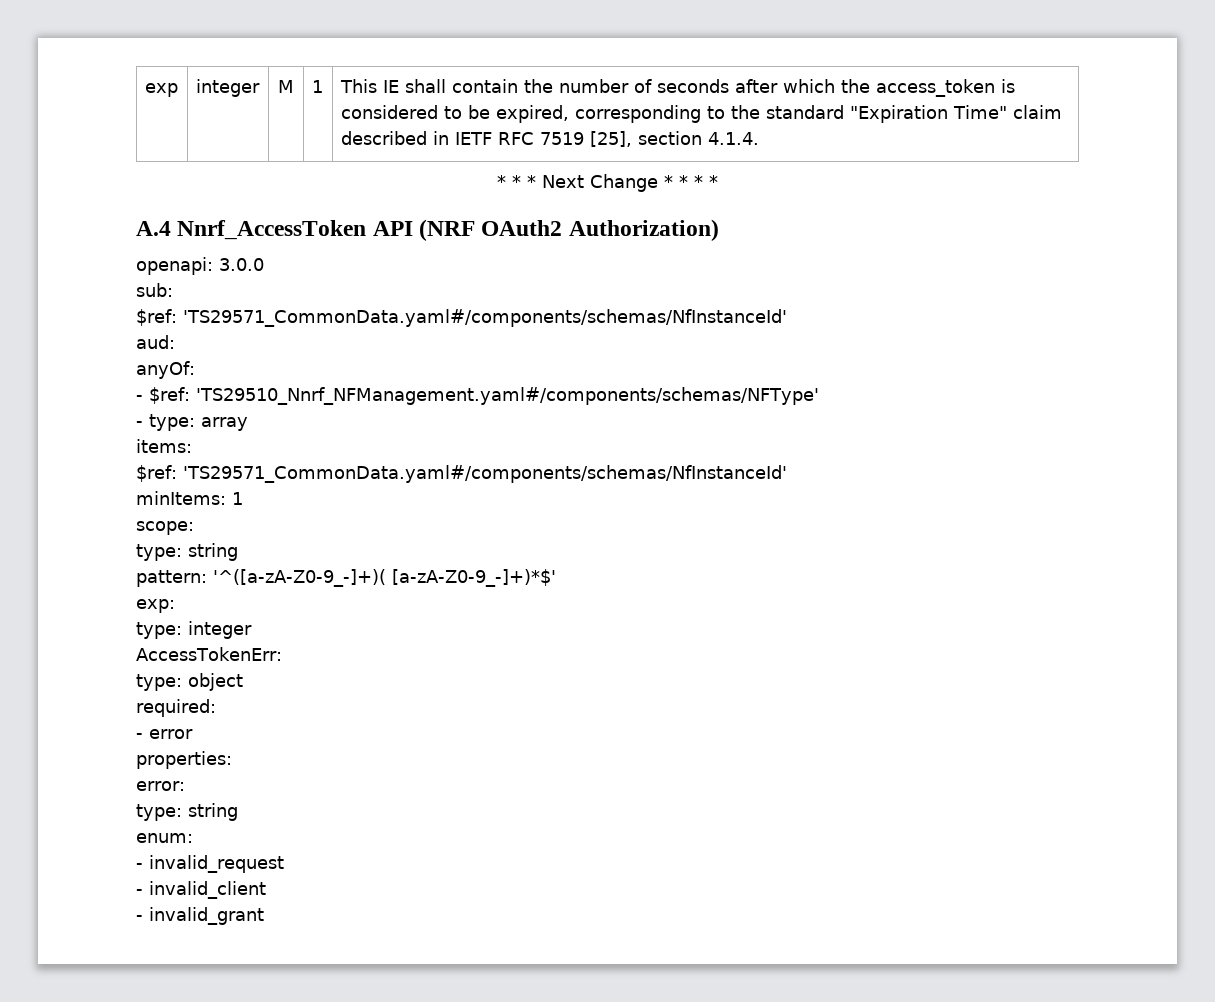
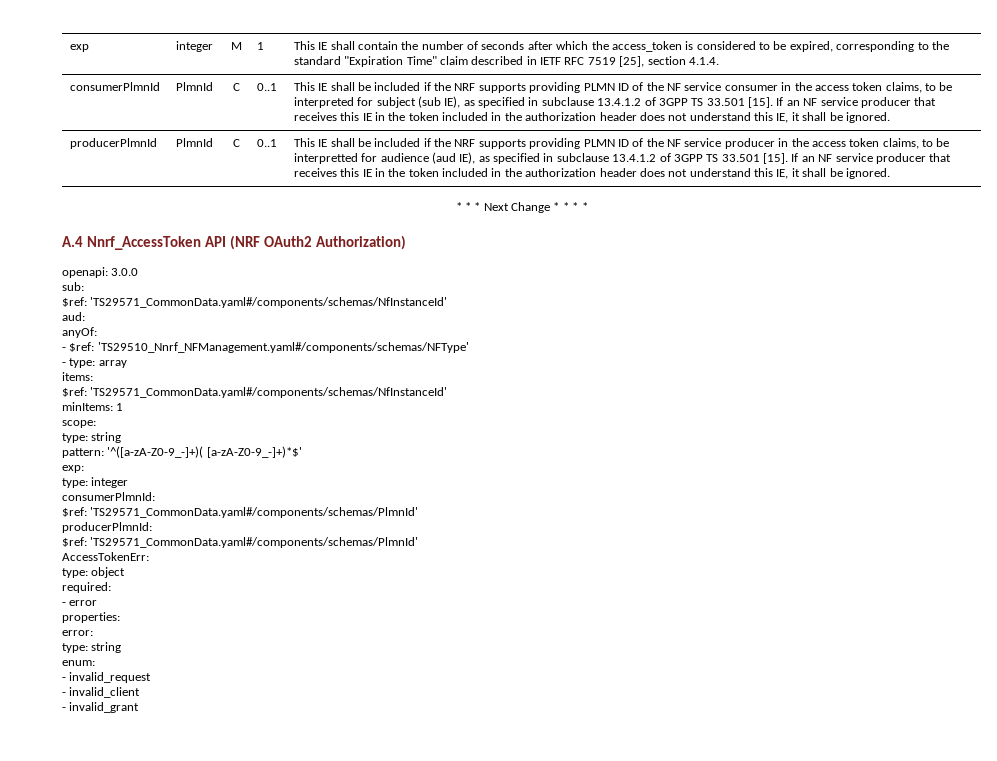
(759, 138) none -> [69,82,160,91] [175,82,213,91] [232,83,240,91] [256,83,277,91] [293,82,953,93] [293,96,937,108] [293,112,890,123] [69,138,157,149] [175,138,213,147] [232,139,240,147] [256,139,277,147] [293,138,950,149] [293,152,952,164] [293,168,890,179] // consumerPlmnId | PlmnId | C | 0..1 | This IE shall be included if the NRF supports providing PLMN ID of the NF service consumer in the access token claims, to be interpreted for subject (sub IE), as specified in subclause 13.4.1.2 of 3GPP TS 33.501 [15]. If an NF service producer that receives this IE in the token included in the authorization header does not understand this IE, it shall be ignored. // producerPlmnId | PlmnId | C | 0..1 | This IE shall be included if the NRF supports providing PLMN ID of the NF service producer in the access token claims, to be interpretted for audience (aud IE), as specified in subclause 13.4.1.2 of 3GPP TS 33.501 [15]. If an NF service producer that receives this IE in the token included in the authorization header does not understand this IE, it shall be ignored.
(252, 630) none -> [62,492,155,501] [62,507,419,518] [62,522,152,533] [62,537,419,548] // consumerPlmnId: // $ref: 'TS29571_CommonData.yaml#/components/schemas/PlmnId' // producerPlmnId: // $ref: 'TS29571_CommonData.yaml#/components/schemas/PlmnId'

